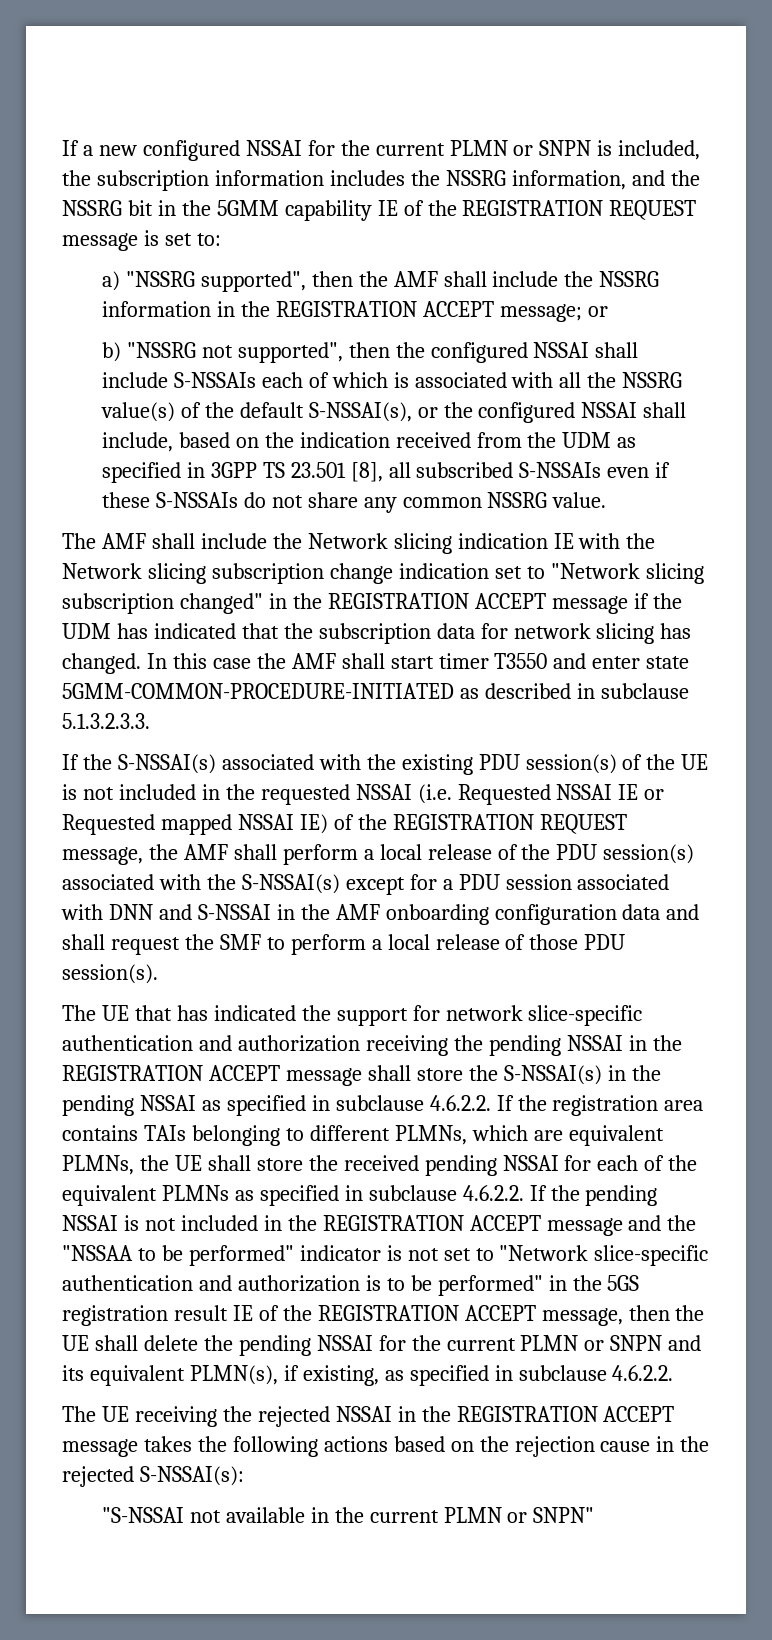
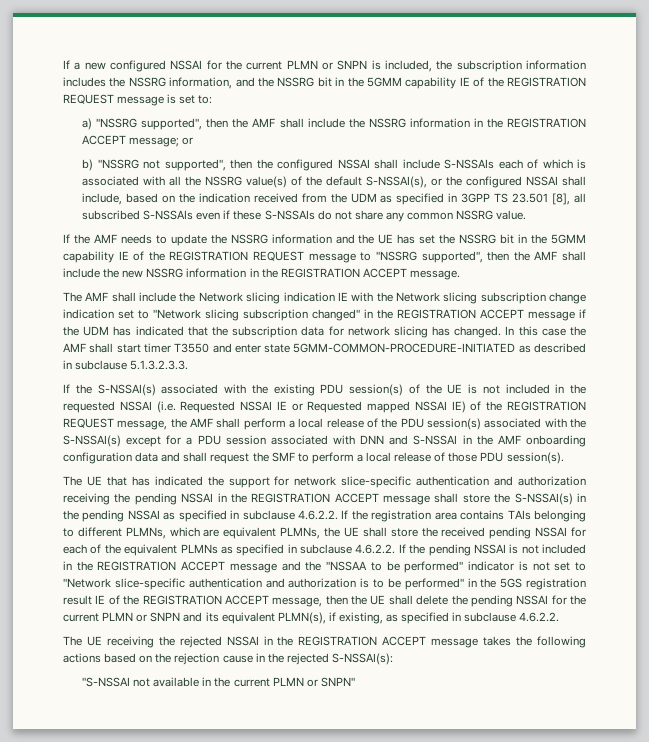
(607, 500) none -> [63,234,587,246] [63,251,587,263] [63,268,460,280] // If the AMF needs to update the NSSRG information and the UE has set the NSSRG bit in the 5GMM capability IE of the REGISTRATION REQUEST message to "NSSRG supported", then the AMF shall include the new NSSRG information in the REGISTRATION ACCEPT message.

